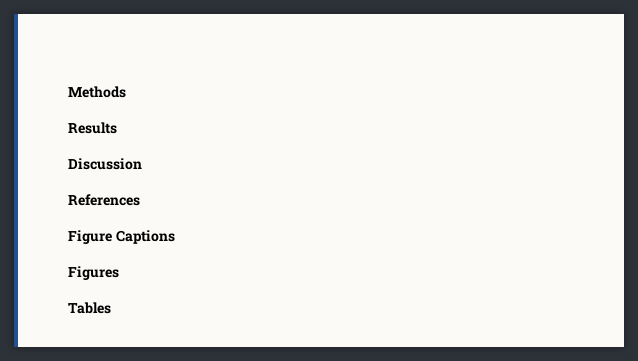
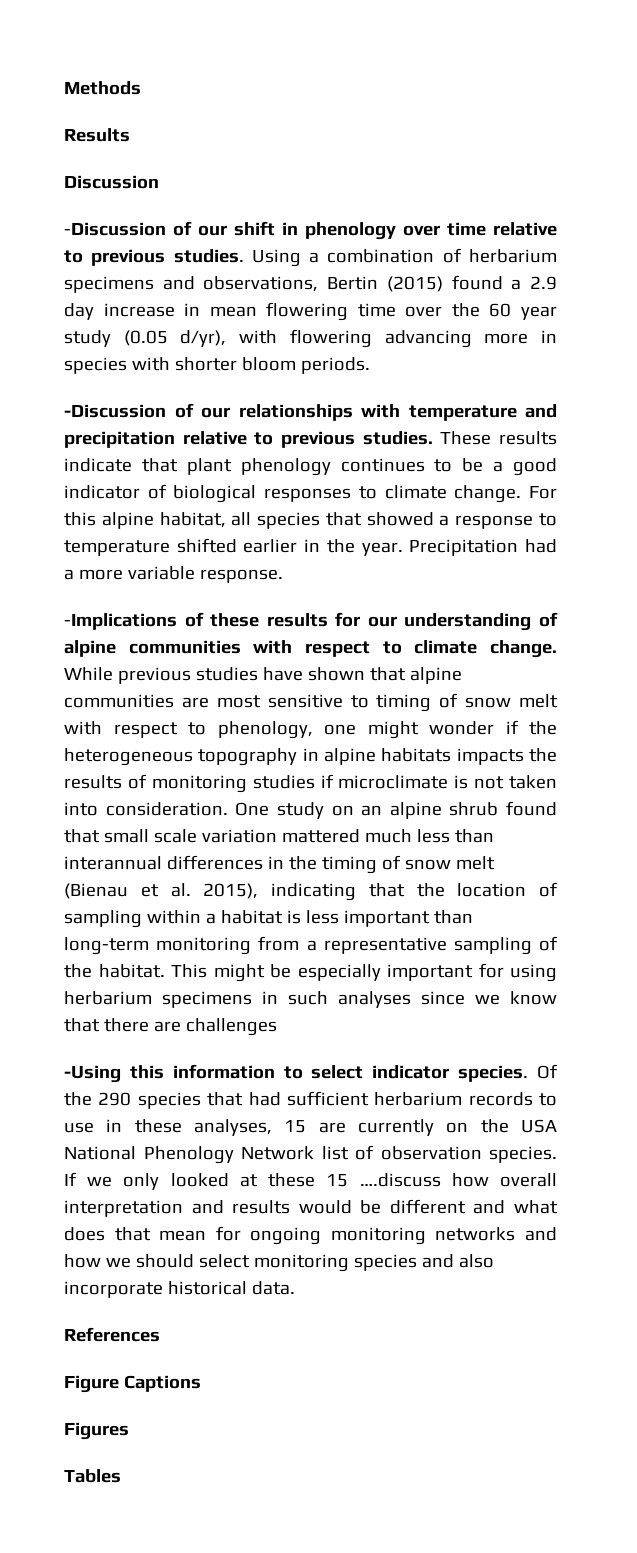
(142, 164) none -> [64,221,557,240] [64,248,557,267] [64,275,557,293] [64,302,557,321] [64,329,557,348] [64,357,370,374] [64,403,557,421] [64,431,557,448] [64,458,557,476] [64,484,557,503] [64,512,557,529] [64,538,557,556] [64,566,283,583] [64,612,558,631] [64,640,557,658] [64,667,462,684] [64,693,558,712] [64,720,557,739] [64,748,557,766] [64,774,557,793] [64,801,557,819] [64,829,494,843] [64,855,495,874] [64,882,558,901] [64,910,473,928] [64,936,558,955] [64,963,557,982] [64,991,557,1008] [64,1018,277,1036] [64,1064,558,1083] [64,1091,557,1109] [64,1119,557,1136] [64,1145,557,1164] [64,1172,557,1190] [64,1199,558,1217] [64,1226,557,1245] [64,1254,494,1272] [64,1281,295,1298] // -Discussion of our shift in phenology over time relative to previous studies. Using a combination of herbarium specimens and observations, Bertin (2015) found a 2.9 day increase in mean flowering time over the 60 year study (0.05 d/yr), with flowering advancing more in species with shorter bloom periods. // -Discussion of our relationships with temperature and precipitation relative to previous studies. These results indicate that plant phenology continues to be a good indicator of biological responses to climate change. For this alpine habitat, all species that showed a response to temperature shifted earlier in the year. Precipitation had a more variable response. // -Implications of these results for our understanding of alpine communities with respect to climate change. While previous studies have shown that alpine communities are most sensitive to timing of snow melt with respect to phenology, one might wonder if the heterogeneous topography in alpine habitats impacts the results of monitoring studies if microclimate is not taken into consideration. One study on an alpine shrub found that small scale variation mattered much less than interannual differences in the timing of snow melt (Bienau et al. 2015), indicating that the location of sampling within a habitat is less important than long-term monitoring from a representative sampling of the habitat. This might be especially important for using herbarium specimens in such analyses since we know that there are challenges // -Using this information to select indicator species. Of the 290 species that had sufficient herbarium records to use in these analyses, 15 are currently on the USA National Phenology Network list of observation species. If we only looked at these 15 ….discuss how overall interpretation and results would be different and what does that mean for ongoing monitoring networks and how we should select monitoring species and also incorporate historical data.

